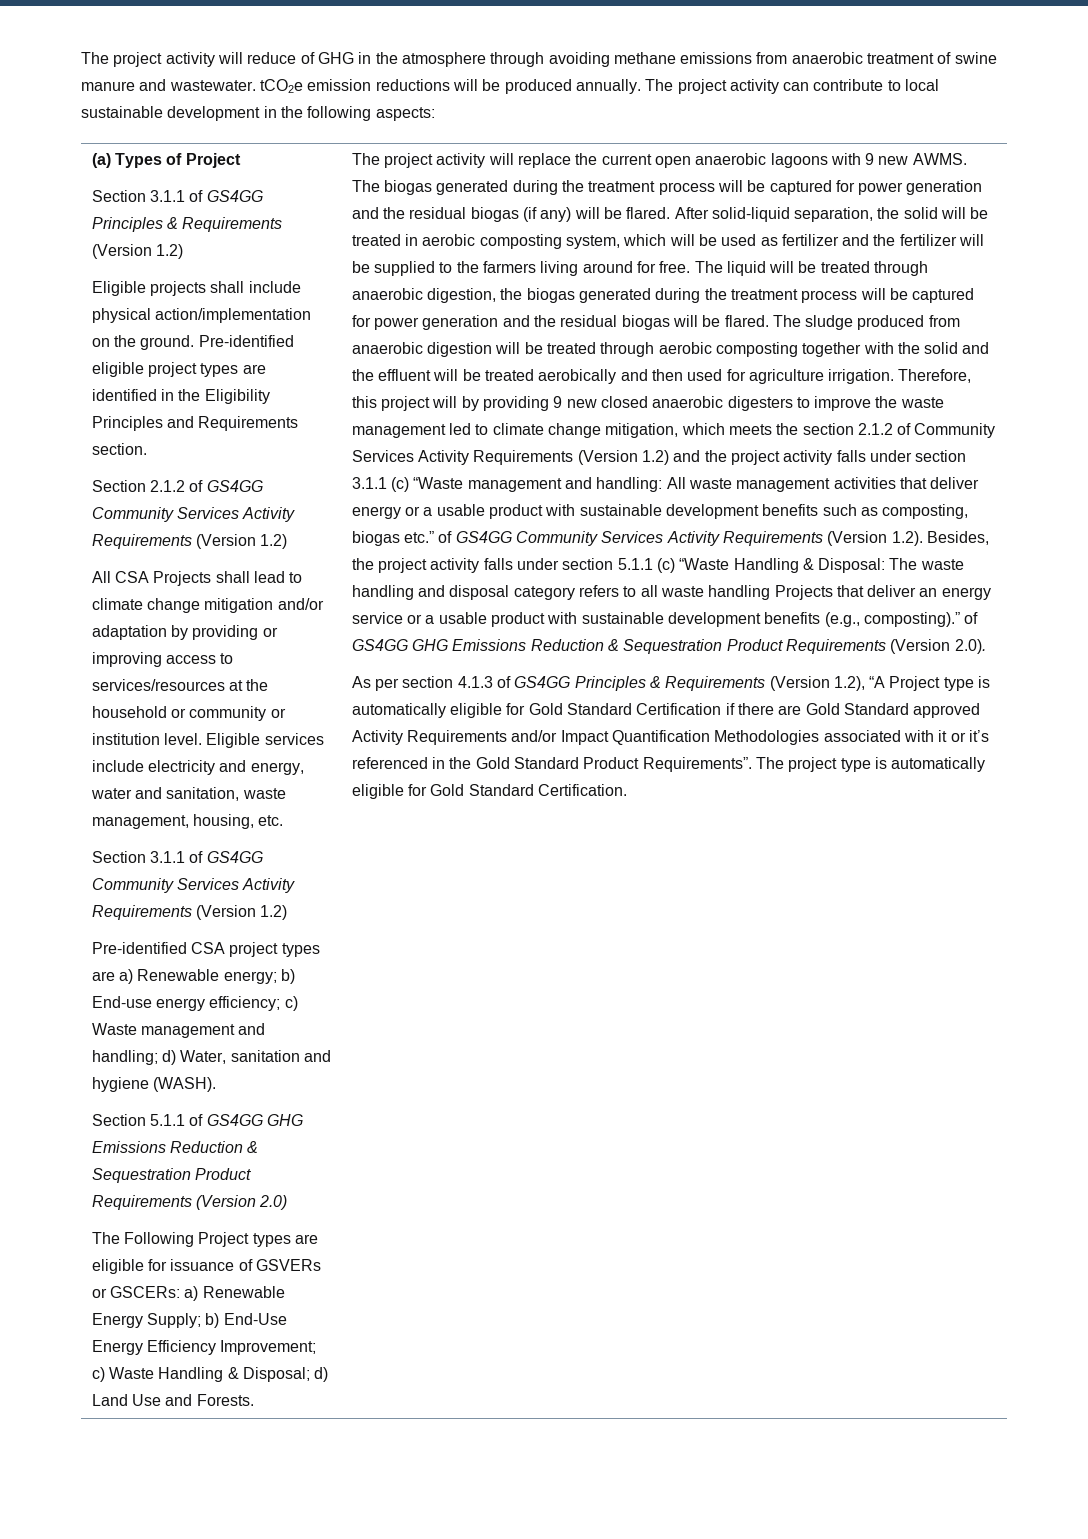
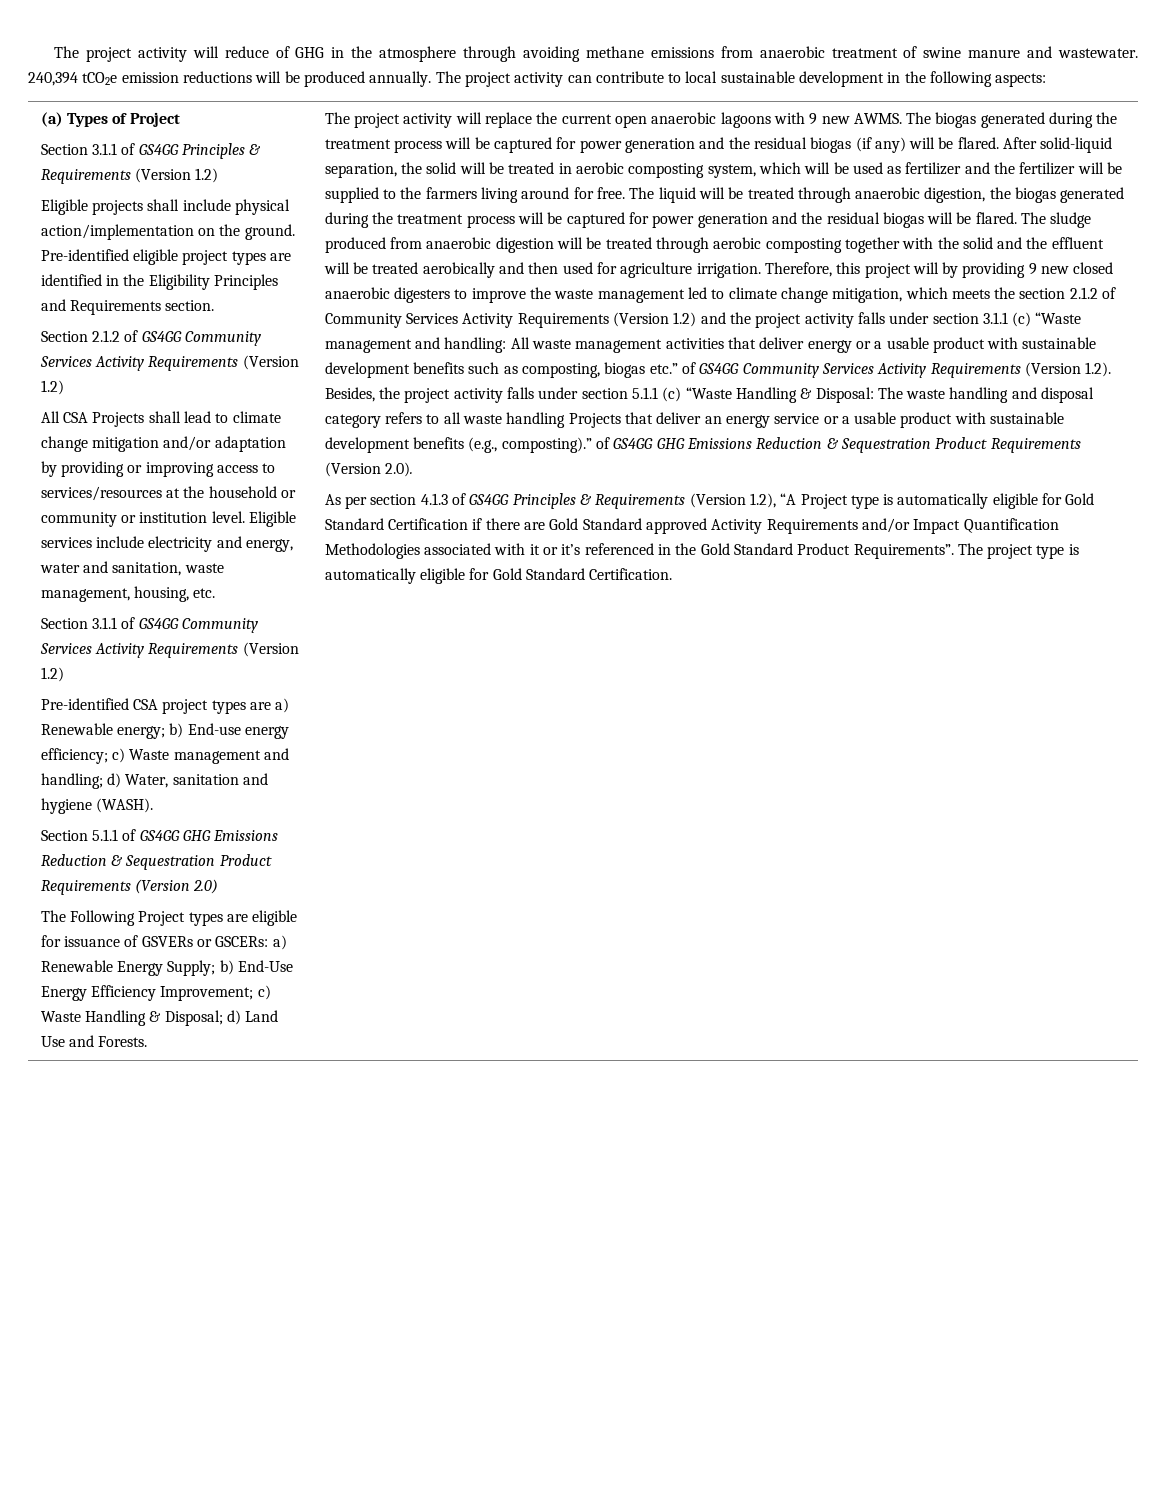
(256, 85) none -> [28,72,78,86] 240,394

